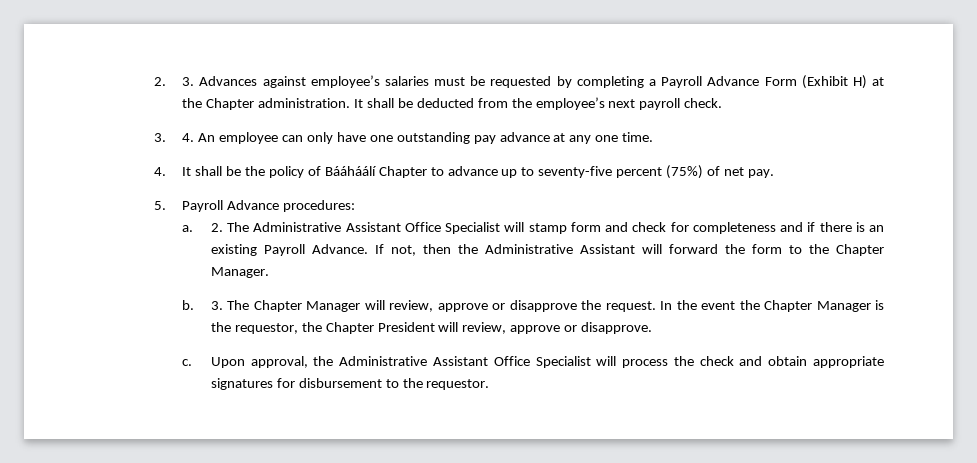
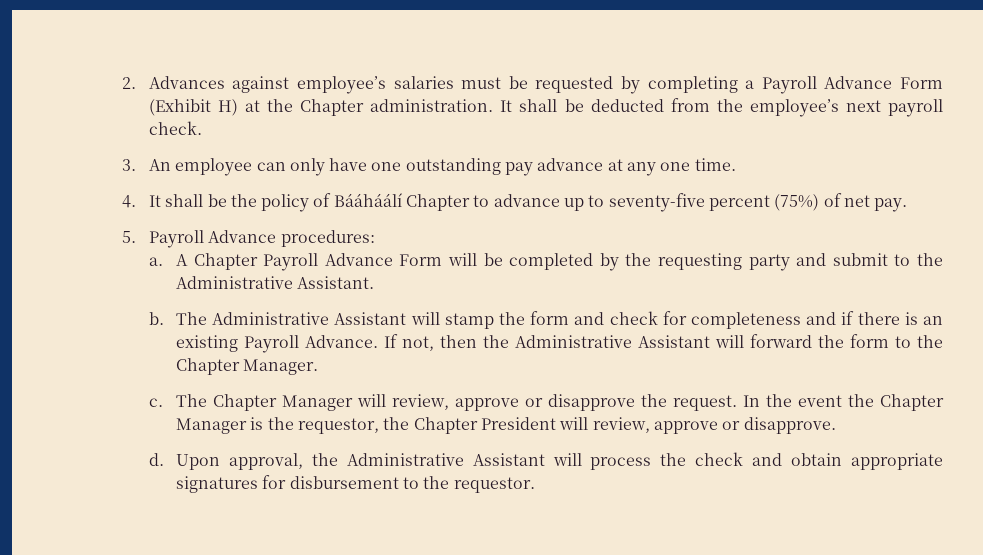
[153,77,195,86] 2. 3. -> [121,77,136,89] 2.
[182,133,195,142] 4. -> (136, 165) none
[210,223,223,232] 2. -> [176,253,944,271] [176,276,375,289] [148,312,164,325] A Chapter Payroll Advance Form will be completed by the requesting party and submit to the Administrative Assistant. // b.
[404,222,501,234] Office Specialist -> (407, 318) none
(567, 228) none -> [499,312,526,325] the
[182,300,223,310] b. 3. -> [148,398,163,407] c.
[182,359,193,366] c. -> [148,453,164,466] d.
[493,356,591,368] Office Specialist -> (545, 459) none

